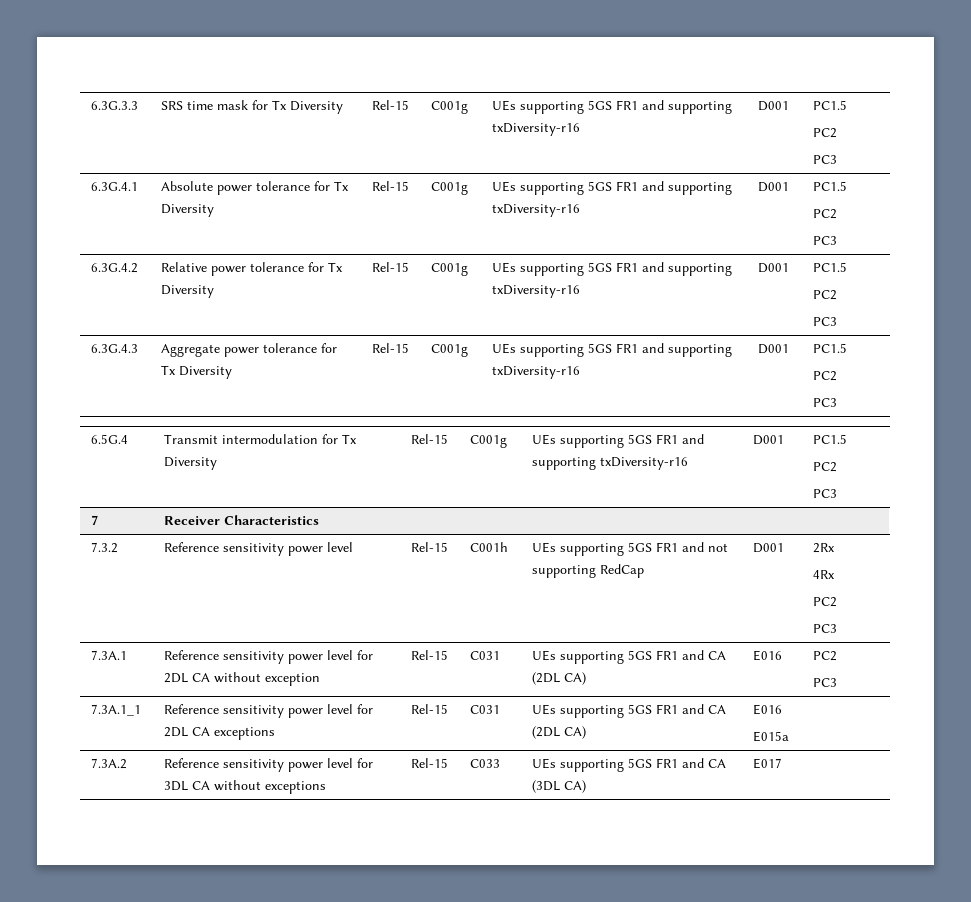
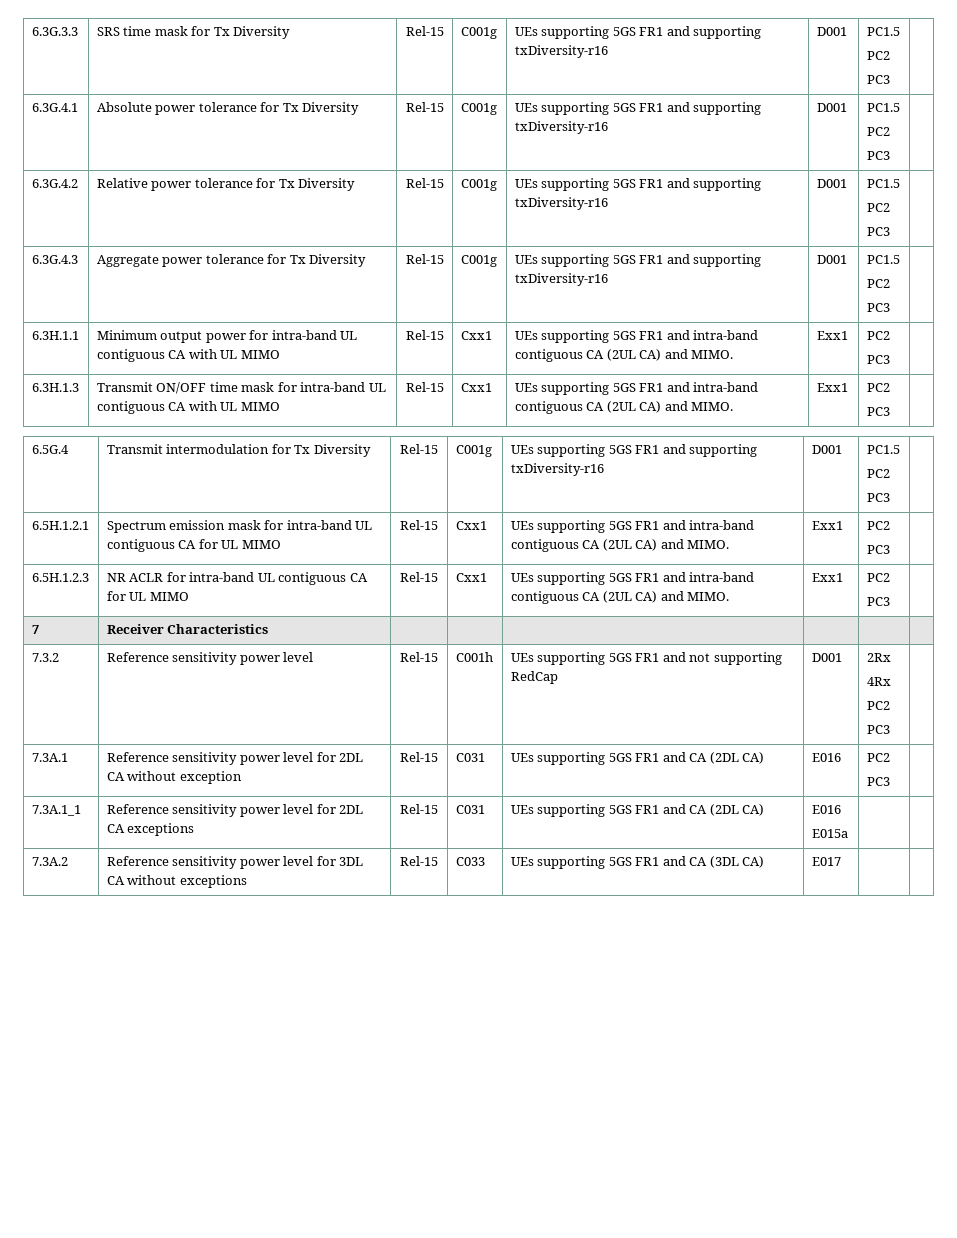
(838, 402) none -> [31,331,79,340] [96,330,358,343] [96,349,280,362] [405,330,444,340] [460,331,492,340] [514,330,759,343] [514,349,734,362] [816,331,848,340] [866,331,890,340] [866,355,890,364] [31,383,79,392] [96,382,386,394] [96,401,280,414] [405,382,444,392] [460,383,492,392] [514,382,759,395] [514,401,734,414] [816,383,848,392] [866,383,890,392] [866,407,890,416] // 6.3H.1.1 | Minimum output power for intra-band UL contiguous CA with UL MIMO | Rel-15 | Cxx1 | UEs supporting 5GS FR1 and intra-band contiguous CA (2UL CA) and MIMO. | Exx1 | PC2 // PC3 | // 6.3H.1.3 | Transmit ON/OFF time mask for intra-band UL contiguous CA with UL MIMO | Rel-15 | Cxx1 | UEs supporting 5GS FR1 and intra-band contiguous CA (2UL CA) and MIMO. | Exx1 | PC2 // PC3 |
(838, 493) none -> [31,521,89,530] [106,520,373,533] [106,539,281,552] [400,520,438,530] [455,521,487,530] [510,520,755,533] [510,539,730,552] [811,521,843,530] [866,521,890,530] [866,545,890,554] [31,573,89,582] [106,572,368,585] [106,591,189,601] [400,572,438,582] [455,573,487,582] [510,572,755,585] [510,591,730,604] [811,573,843,582] [866,573,890,582] [866,597,890,606] // 6.5H.1.2.1 | Spectrum emission mask for intra-band UL contiguous CA for UL MIMO | Rel-15 | Cxx1 | UEs supporting 5GS FR1 and intra-band contiguous CA (2UL CA) and MIMO. | Exx1 | PC2 // PC3 | // 6.5H.1.2.3 | NR ACLR for intra-band UL contiguous CA for UL MIMO | Rel-15 | Cxx1 | UEs supporting 5GS FR1 and intra-band contiguous CA (2UL CA) and MIMO. | Exx1 | PC2 // PC3 |

